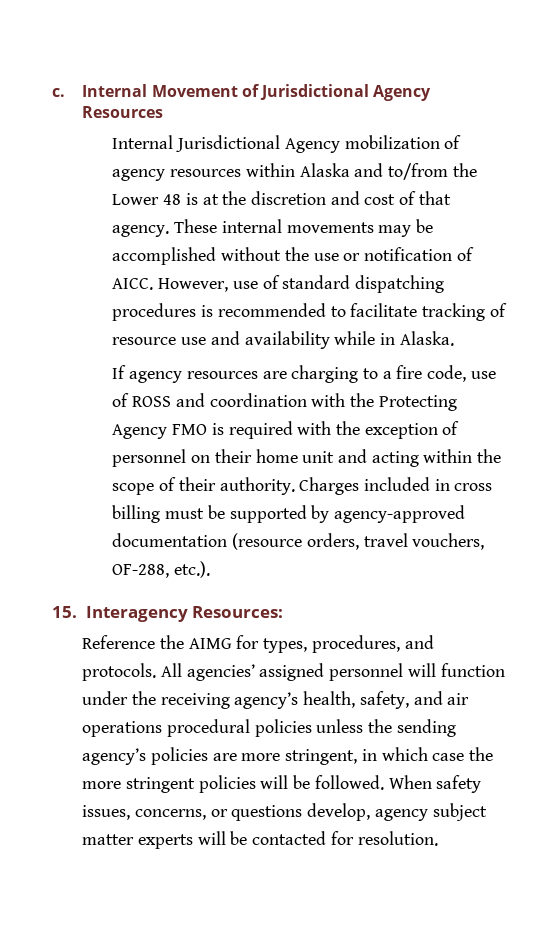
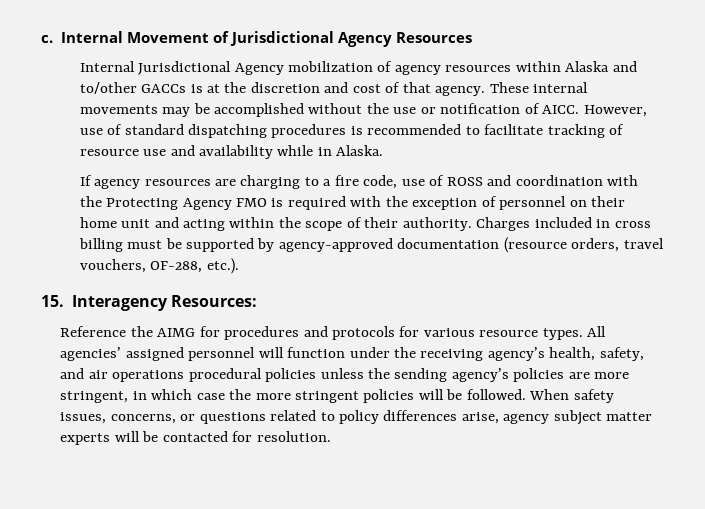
[388,163,477,180] [112,194,182,205] to/from the Lower 48 -> [79,82,187,94] to/other GACCs
[263,635,434,653] [82,663,157,681] types, procedures, and protocols. -> [224,326,583,340] procedures and protocols for various resource types.
[307,803,371,821] develop, -> [270,410,499,424] related to policy differences arise,

